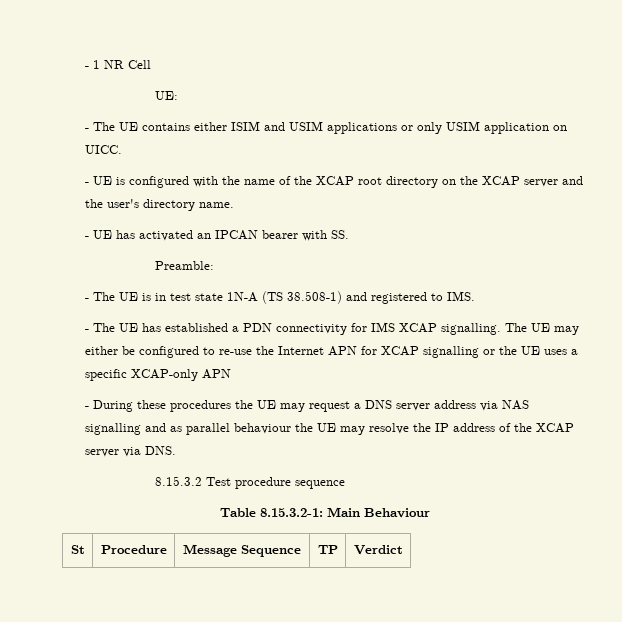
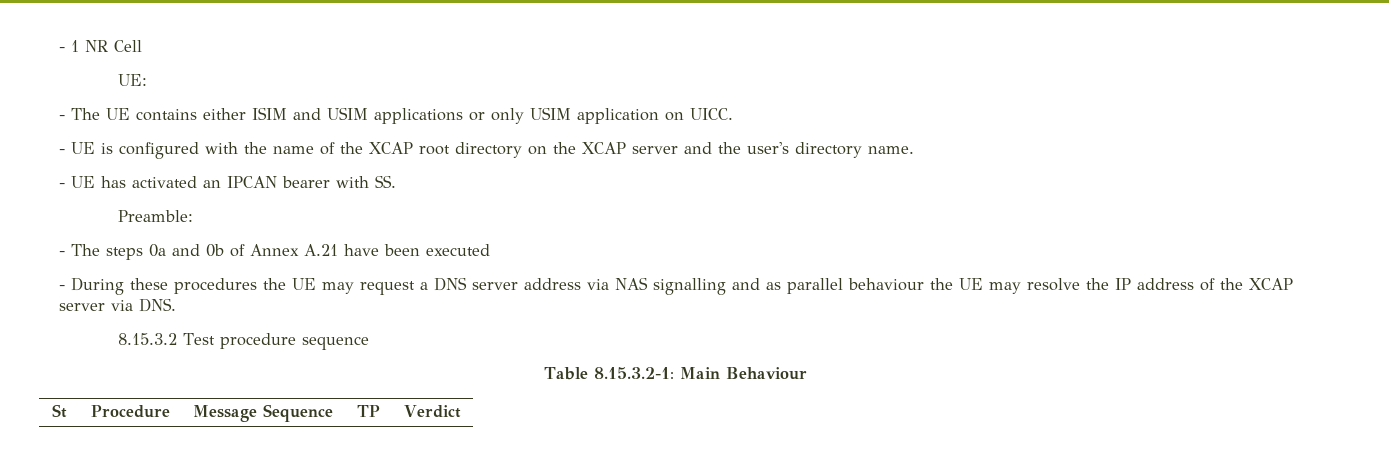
[119,291,476,304] [85,322,580,335] [85,346,579,358] [85,369,232,381] UE is in test state 1N-A (TS 38.508-1) and registered to IMS. // - The UE has established a PDN connectivity for IMS XCAP signalling. The UE may either be configured to re-use the Internet APN for XCAP signalling or the UE uses a specific XCAP-only APN -> [105,244,490,260] steps 0a and 0b of Annex A.21 have been executed

